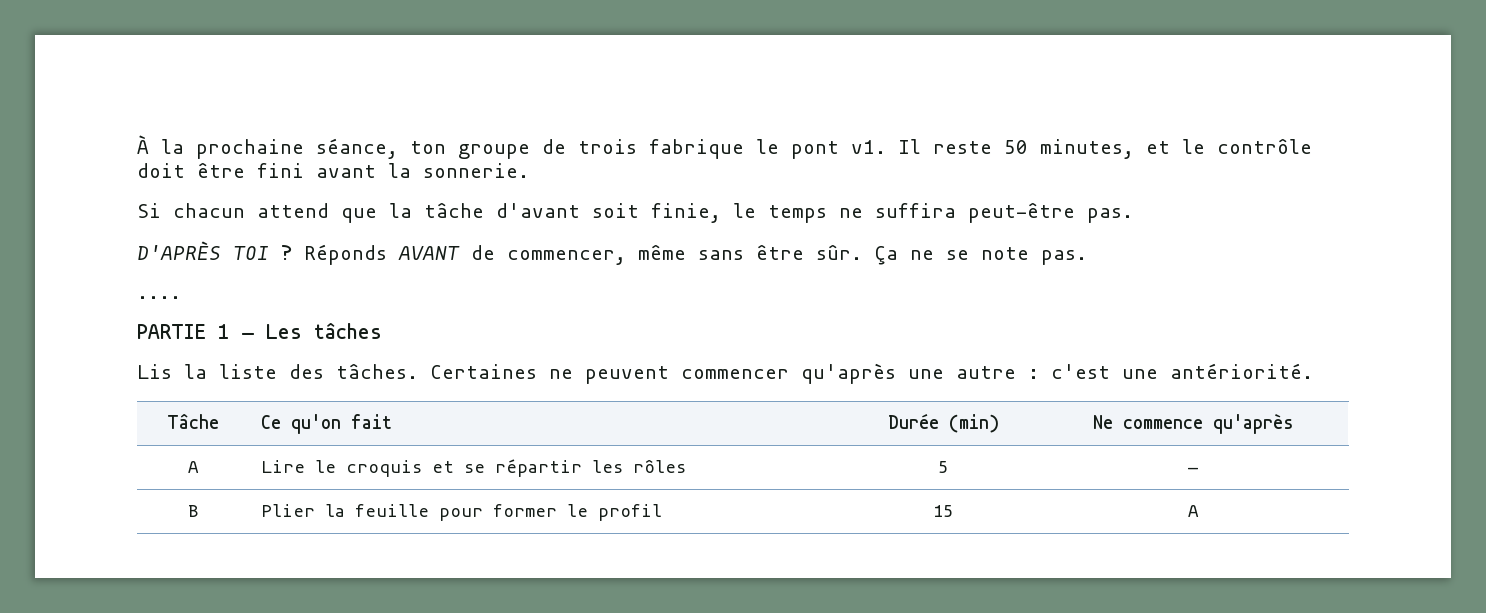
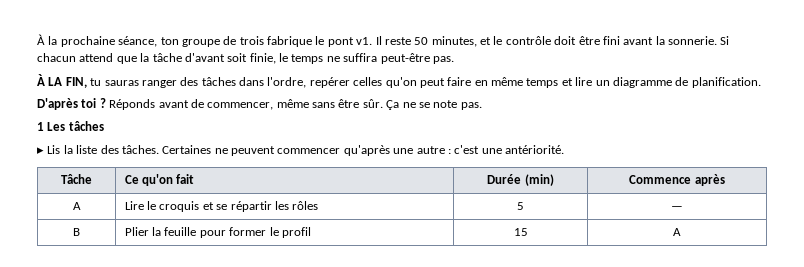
(529, 170) // -> (717, 40) none
[137,241,269,260] D'APRÈS TOI -> [37,74,761,88] [37,98,97,110] À LA FIN, tu sauras ranger des tâches dans l'ordre, repérer celles qu'on peut faire en même temps et lire un diagramme de planification. // D'après toi
[398,246,460,260] AVANT -> [158,100,189,108] avant
[137,296,181,299] [137,324,254,339] .... // PARTIE 1 — -> [37,122,44,131] 1
(382, 331) none -> [37,147,44,154] ▸
[1092,413,1294,434] Ne commence qu'après -> [629,174,725,186] Commence après

